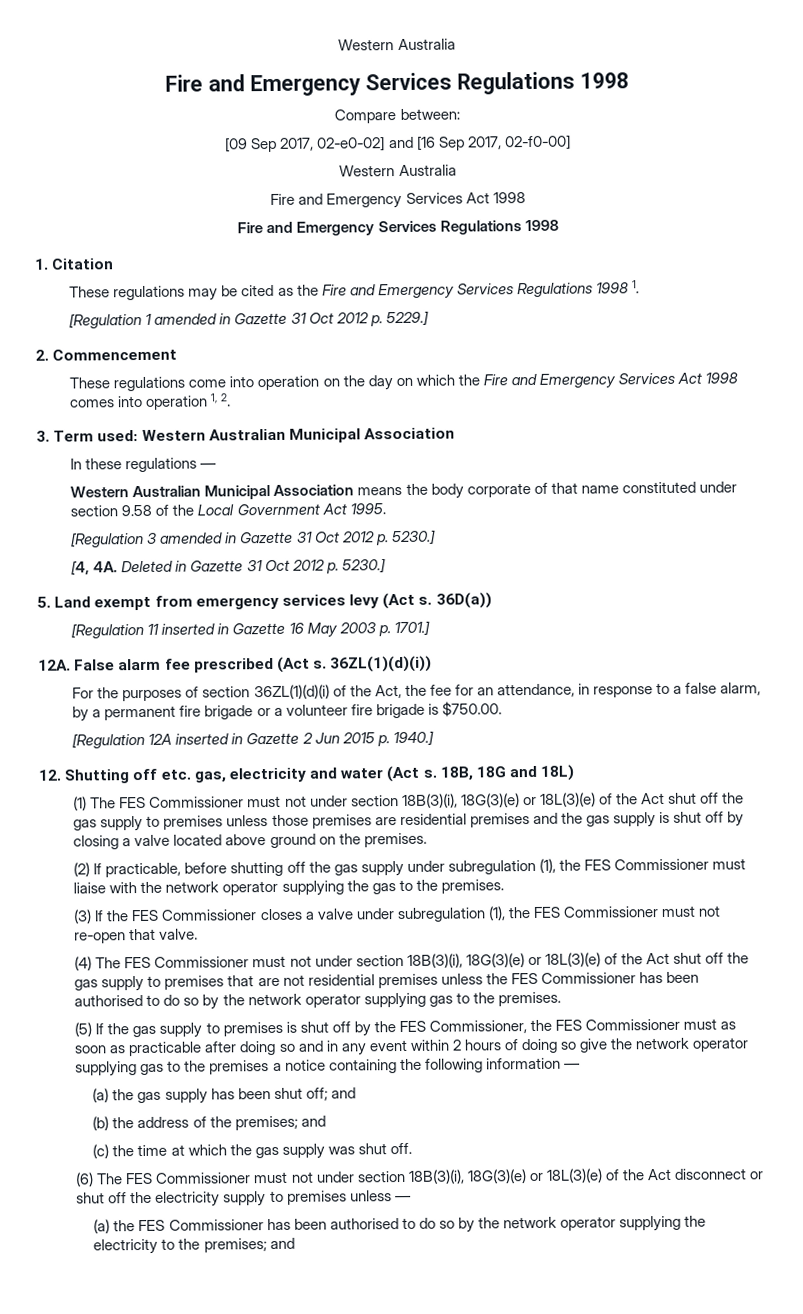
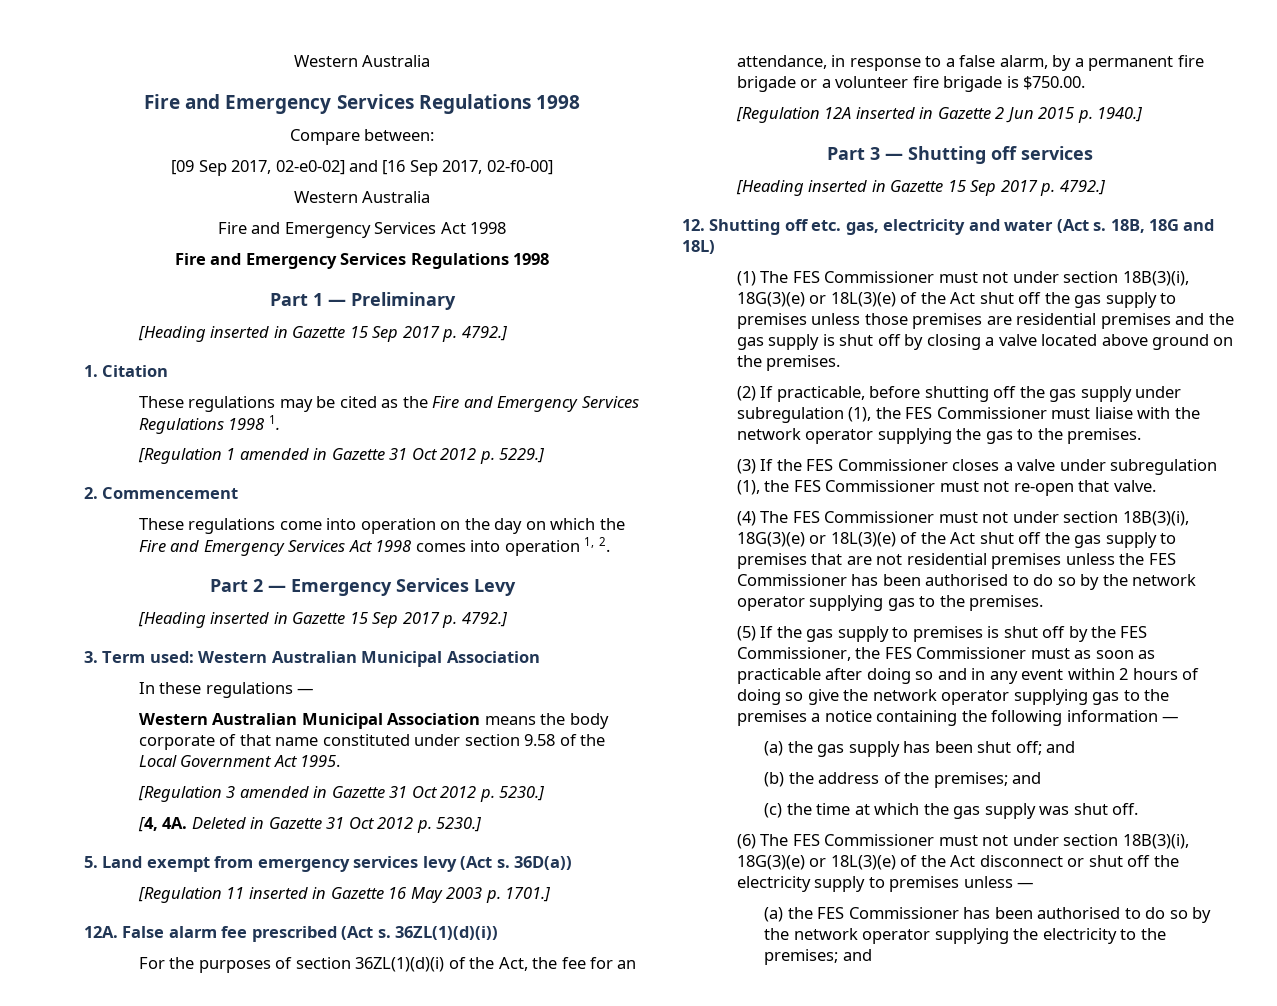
(559, 225) none -> [269,292,456,310] [137,326,508,342] // Part 1 — Preliminary // [Heading inserted in Gazette 15 Sep 2017 p. 4792.]
(232, 400) none -> [209,578,516,596] [137,612,508,628] // Part 2 — Emergency Services Levy // [Heading inserted in Gazette 15 Sep 2017 p. 4792.]
(434, 738) none -> [827,146,1093,164] [735,180,1106,196] // Part 3 — Shutting off services // [Heading inserted in Gazette 15 Sep 2017 p. 4792.]

